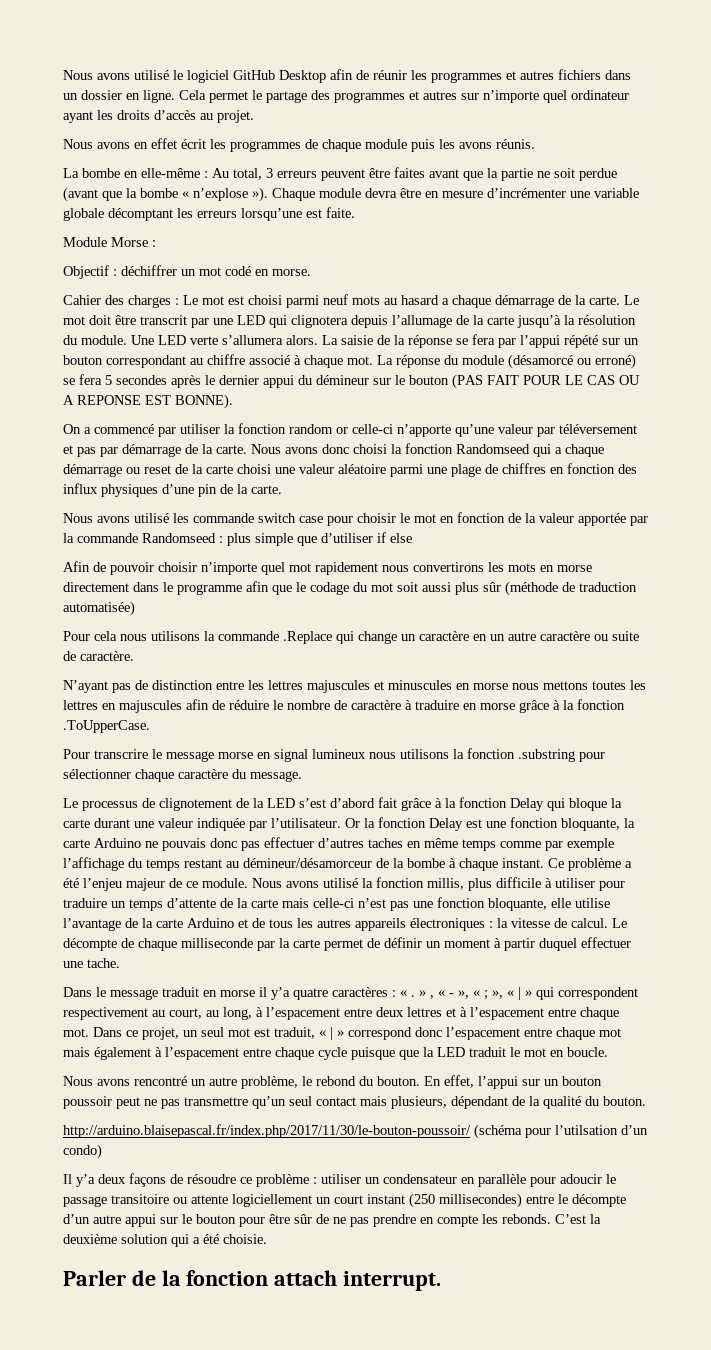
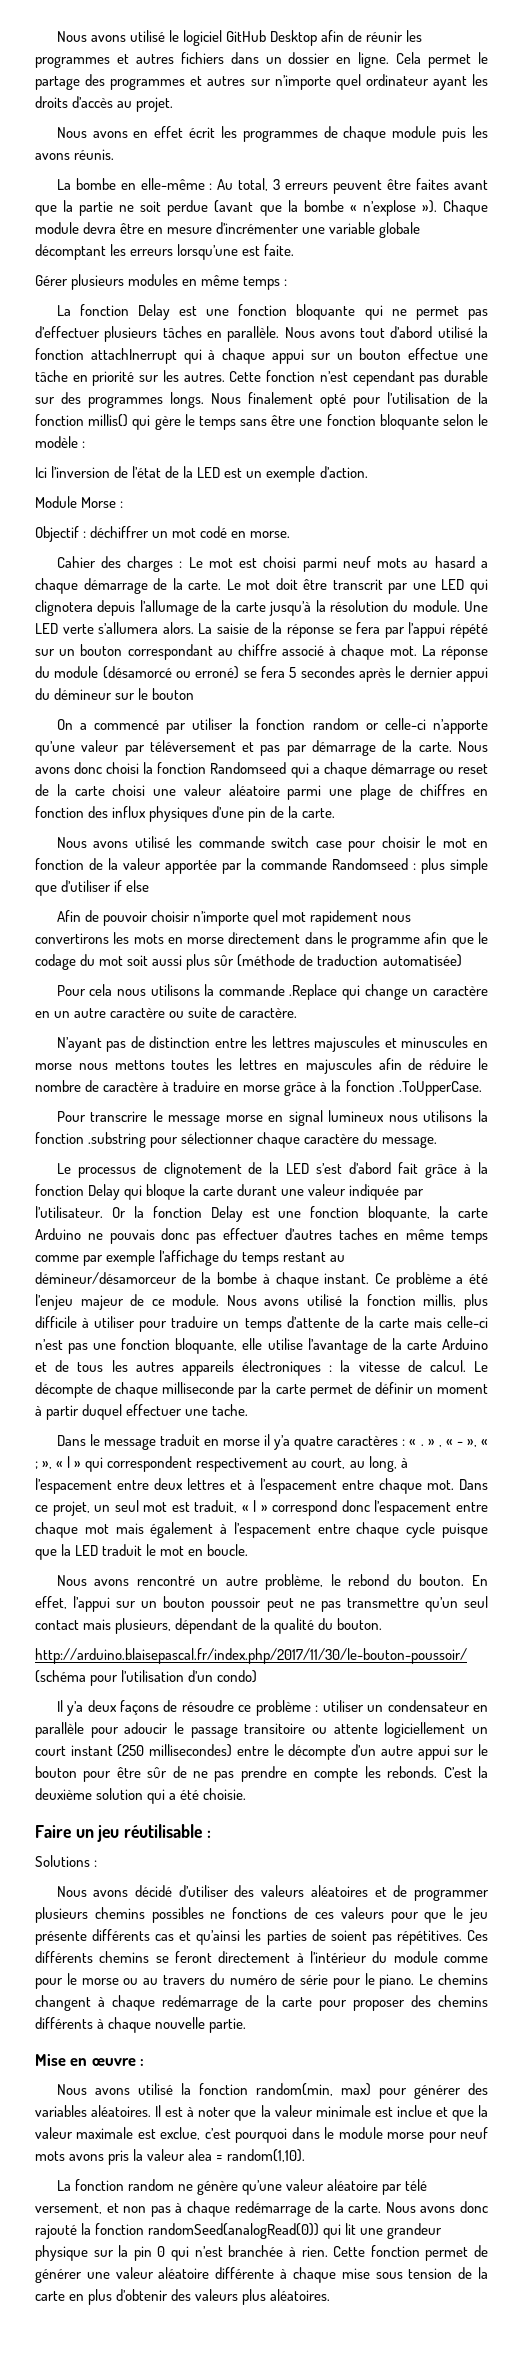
(355, 212) none -> [35,274,288,290] [56,304,488,320] [35,326,489,342] [35,348,489,364] [35,370,489,386] [35,392,488,408] [35,414,489,430] [35,436,86,448] [35,466,368,482] // Gérer plusieurs modules en même temps : // La fonction Delay est une fonction bloquante qui ne permet pas d’effectuer plusieurs tâches en parallèle. Nous avons tout d’abord utilisé la fonction attachInerrupt qui à chaque appui sur un bouton effectue une tâche en priorité sur les autres. Cette fonction n’est cependant pas durable sur des programmes longs. Nous finalement opté pour l’utilisation de la fonction millis() qui gère le temps sans être une fonction bloquante selon le modèle : // Ici l’inversion de l’état de la LED est un exemple d’action.
[452,374,640,389] [63,394,233,409] (PAS FAIT POUR LE CAS OU A REPONSE EST BONNE). -> (195, 694) none
[555,1125,618,1135] l’utilsation -> [121,1670,185,1682] l’utilisation
[63,1270,442,1291] Parler de la fonction attach interrupt. -> [35,1824,211,1842] [35,1855,98,1867] [56,1885,489,1901] [35,1907,488,1923] [35,1929,488,1945] [35,1951,488,1963] [35,1973,488,1989] [35,1995,488,2011] [35,2017,247,2033] [35,2054,145,2066] [56,2083,488,2099] [35,2105,488,2121] [35,2127,488,2143] [35,2149,306,2165] [56,2179,428,2195] [35,2201,488,2217] [35,2223,443,2239] [35,2245,489,2261] [35,2267,488,2283] [35,2289,331,2305] Faire un jeu réutilisable : // Solutions : // Nous avons décidé d’utiliser des valeurs aléatoires et de programmer plusieurs chemins possibles ne fonctions de ces valeurs pour que le jeu présente différents cas et qu’ainsi les parties de soient pas répétitives. Ces différents chemins se feront directement à l’intérieur du module comme pour le morse ou au travers du numéro de série pour le piano. Le chemins changent à chaque redémarrage de la carte pour proposer des chemins différents à chaque nouvelle partie. // Mise en œuvre : // Nous avons utilisé la fonction random(min, max) pour générer des variables aléatoires. Il est à noter que la valeur minimale est inclue et que la valeur maximale est exclue, c’est pourquoi dans le module morse pour neuf mots avons pris la valeur alea = random(1,10). // La fonction random ne génère qu’une valeur aléatoire par télé versement, et non pas à chaque redémarrage de la carte. Nous avons donc rajouté la fonction randomSeed(analogRead(0)) qui lit une grandeur physique sur la pin 0 qui n’est branchée à rien. Cette fonction permet de générer une valeur aléatoire différente à chaque mise sous tension de la carte en plus d’obtenir des valeurs plus aléatoires.

